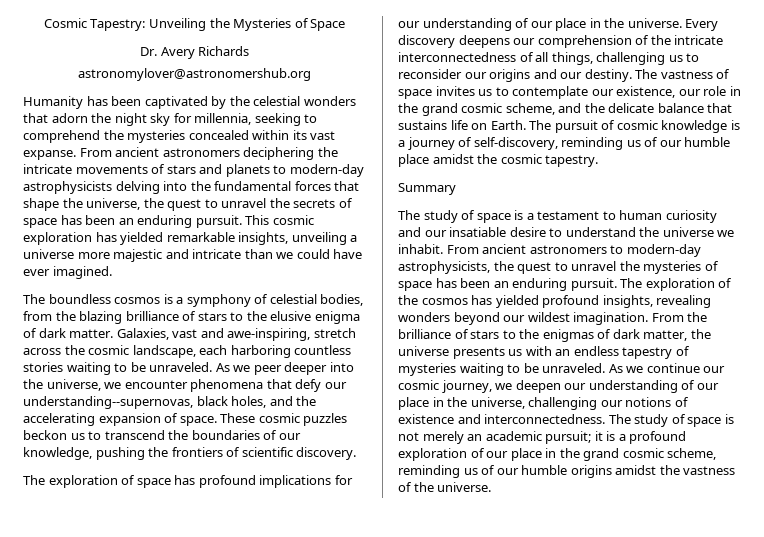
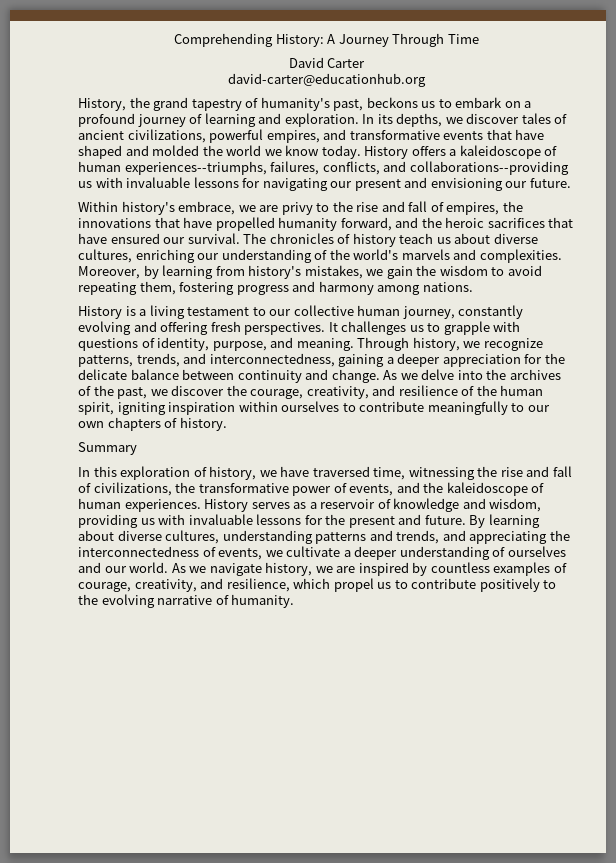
[43,18,346,31] [139,46,250,59] [78,68,311,81] [23,96,356,109] [23,113,318,126] [23,130,336,143] [23,147,338,160] [23,164,364,177] [23,181,360,194] [23,198,353,211] [23,215,314,228] [23,232,358,245] [23,249,363,262] [23,266,112,279] [23,294,364,307] [23,311,360,324] [23,328,356,341] [23,345,352,358] [23,362,354,375] [23,379,347,392] [23,396,317,409] [23,413,348,426] [23,430,301,440] [23,447,357,460] [23,475,353,488] [398,18,719,31] [398,35,724,48] [398,52,700,65] [398,69,731,82] [398,86,741,99] [398,103,733,116] [398,120,740,133] [398,137,731,150] [398,154,599,167] [398,183,456,195] [398,210,717,223] [398,227,735,237] [398,244,701,257] [398,261,719,274] [398,278,733,291] [398,295,712,308] [398,312,708,325] [398,329,711,342] [398,346,690,359] [398,363,726,376] [398,380,719,393] [398,397,689,410] [398,414,734,427] [398,431,687,444] [398,448,717,461] [398,465,736,478] [398,482,492,492] Cosmic Tapestry: Unveiling the Mysteries of Space // Dr. Avery Richards // astronomylover@astronomershub.org // Humanity has been captivated by the celestial wonders that adorn the night sky for millennia, seeking to comprehend the mysteries concealed within its vast expanse. From ancient astronomers deciphering the intricate movements of stars and planets to modern-day astrophysicists delving into the fundamental forces that shape the universe, the quest to unravel the secrets of space has been an enduring pursuit. This cosmic exploration has yielded remarkable insights, unveiling a universe more majestic and intricate than we could have ever imagined. // The boundless cosmos is a symphony of celestial bodies, from the blazing brilliance of stars to the elusive enigma of dark matter. Galaxies, vast and awe-inspiring, stretch across the cosmic landscape, each harboring countless stories waiting to be unraveled. As we peer deeper into the universe, we encounter phenomena that defy our understanding--supernovas, black holes, and the accelerating expansion of space. These cosmic puzzles beckon us to transcend the boundaries of our knowledge, pushing the frontiers of scientific discovery. // The exploration of space has profound implications for our understanding of our place in the universe. Every discovery deepens our comprehension of the intricate interconnectedness of all things, challenging us to reconsider our origins and our destiny. The vastness of space invites us to contemplate our existence, our role in the grand cosmic scheme, and the delicate balance that sustains life on Earth. The pursuit of cosmic knowledge is a journey of self-discovery, reminding us of our humble place amidst the cosmic tapestry. // Summary // The study of space is a testament to human curiosity and our insatiable desire to understand the universe we inhabit. From ancient astronomers to modern-day astrophysicists, the quest to unravel the mysteries of space has been an enduring pursuit. The exploration of the cosmos has yielded profound insights, revealing wonders beyond our wildest imagination. From the brilliance of stars to the enigmas of dark matter, the universe presents us with an endless tapestry of mysteries waiting to be unraveled. As we continue our cosmic journey, we deepen our understanding of our place in the universe, challenging our notions of existence and interconnectedness. The study of space is not merely an academic pursuit; it is a profound exploration of our place in the grand cosmic scheme, reminding us of our humble origins amidst the vastness of the universe. -> [174,33,479,47] [288,57,366,68] [228,73,426,87] [78,97,532,111] [78,113,568,127] [78,129,545,143] [78,145,558,159] [78,161,569,175] [78,177,571,191] [78,201,523,215] [78,217,574,231] [78,233,538,247] [78,249,562,263] [78,265,542,279] [78,281,473,295] [78,305,524,319] [78,321,521,335] [78,337,543,351] [78,353,565,367] [78,369,561,383] [78,385,544,399] [78,401,550,415] [78,417,227,431] [78,442,137,455] [78,466,572,480] [78,482,545,496] [78,498,542,512] [78,514,540,528] [78,530,570,544] [78,546,566,560] [78,562,567,576] [78,578,557,592] [78,594,295,608] Comprehending History: A Journey Through Time // David Carter // david-carter@educationhub.org // History, the grand tapestry of humanity's past, beckons us to embark on a profound journey of learning and exploration. In its depths, we discover tales of ancient civilizations, powerful empires, and transformative events that have shaped and molded the world we know today. History offers a kaleidoscope of human experiences--triumphs, failures, conflicts, and collaborations--providing us with invaluable lessons for navigating our present and envisioning our future. // Within history's embrace, we are privy to the rise and fall of empires, the innovations that have propelled humanity forward, and the heroic sacrifices that have ensured our survival. The chronicles of history teach us about diverse cultures, enriching our understanding of the world's marvels and complexities. Moreover, by learning from history's mistakes, we gain the wisdom to avoid repeating them, fostering progress and harmony among nations. // History is a living testament to our collective human journey, constantly evolving and offering fresh perspectives. It challenges us to grapple with questions of identity, purpose, and meaning. Through history, we recognize patterns, trends, and interconnectedness, gaining a deeper appreciation for the delicate balance between continuity and change. As we delve into the archives of the past, we discover the courage, creativity, and resilience of the human spirit, igniting inspiration within ourselves to contribute meaningfully to our own chapters of history. // Summary // In this exploration of history, we have traversed time, witnessing the rise and fall of civilizations, the transformative power of events, and the kaleidoscope of human experiences. History serves as a reservoir of knowledge and wisdom, providing us with invaluable lessons for the present and future. By learning about diverse cultures, understanding patterns and trends, and appreciating the interconnectedness of events, we cultivate a deeper understanding of ourselves and our world. As we navigate history, we are inspired by countless examples of courage, creativity, and resilience, which propel us to contribute positively to the evolving narrative of humanity.

